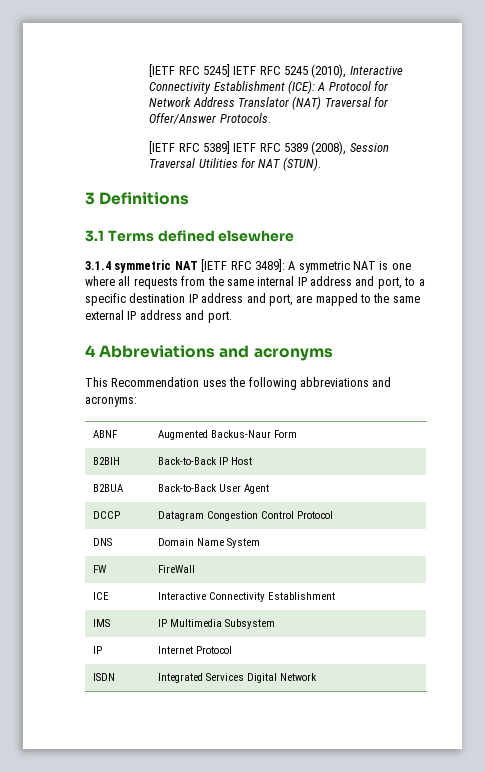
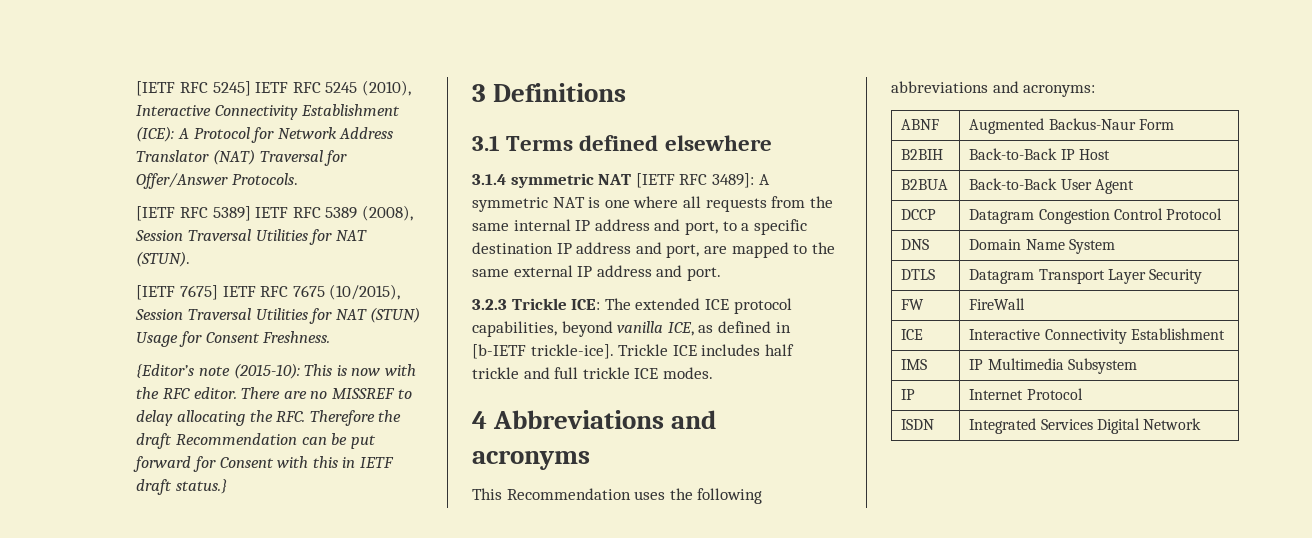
(321, 164) none -> [136,284,401,300] [135,307,421,324] [136,331,331,347] [136,363,416,379] [136,387,412,399] [136,410,402,426] [136,433,376,449] [133,456,394,472] [136,479,227,495] // [IETF 7675] IETF RFC 7675 (10/2015), Session Traversal Utilities for NAT (STUN) Usage for Consent Freshness. // {Editor’s note (2015-10): This is now with the RFC editor. There are no MISSREF to delay allocating the RFC. Therefore the draft Recommendation can be put forward for Consent with this in IETF draft status.}
(232, 317) none -> [472,298,792,314] [472,321,791,337] [472,344,794,359] [472,367,713,379] // 3.2.3 Trickle ICE: The extended ICE protocol capabilities, beyond vanilla ICE, as defined in [b-IETF trickle-ice]. Trickle ICE includes half trickle and full trickle ICE modes.
(260, 543) none -> [901,269,936,280] [969,269,1202,284] // DTLS | Datagram Transport Layer Security

